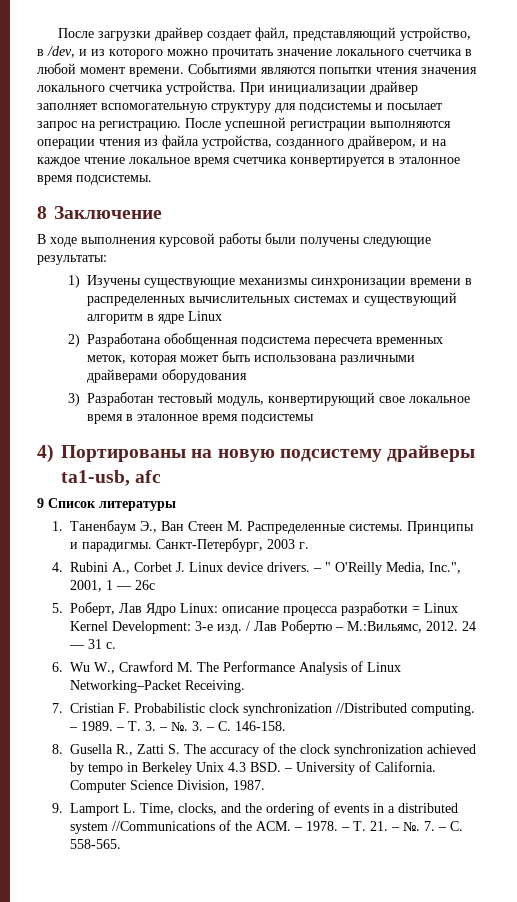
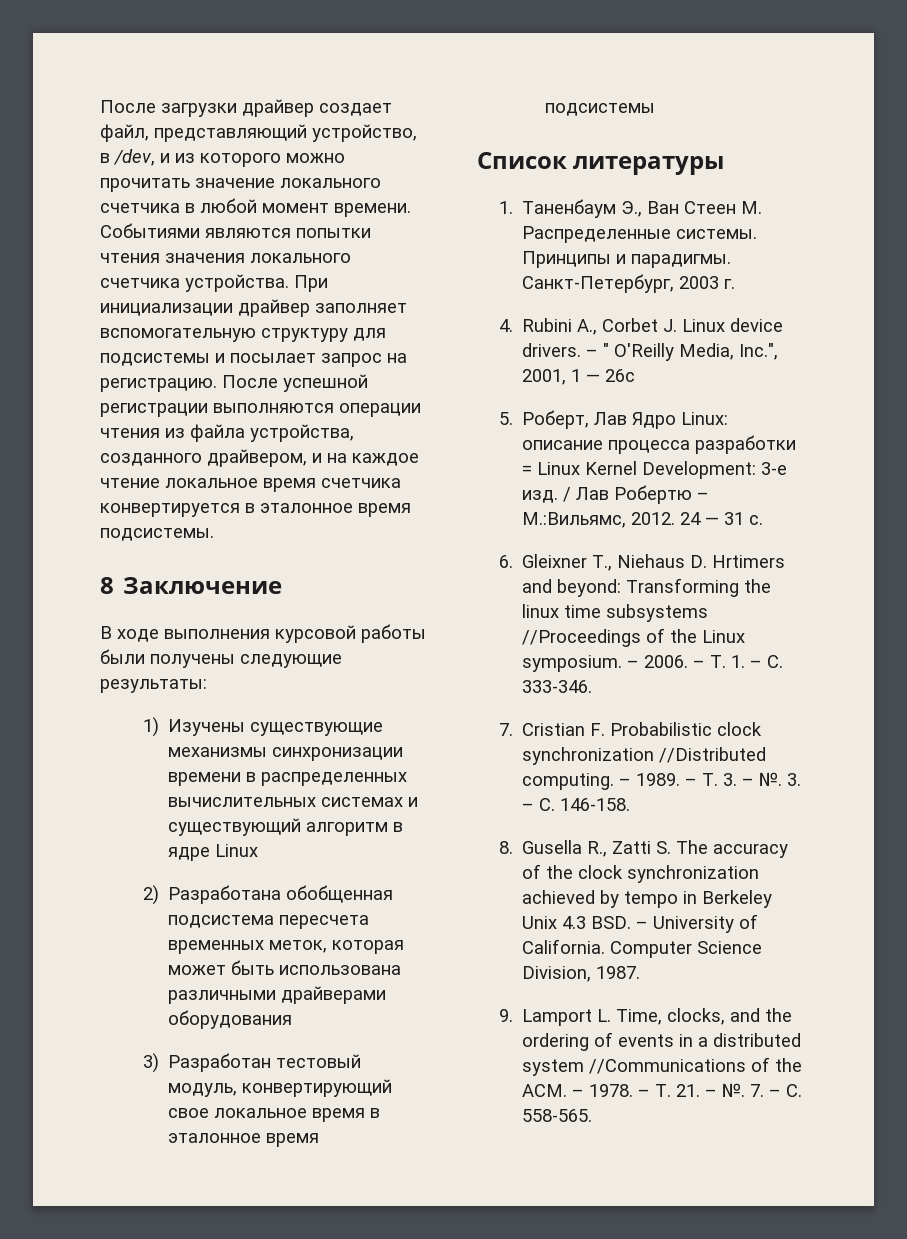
[37,444,476,463] [61,470,162,486] [37,498,44,508] 4) Портированы на новую подсистему драйверы ta1-usb, afc // 9 -> (656, 109) none
[70,661,402,675] [70,680,246,693] Wu W., Crawford M. The Performance Analysis of Linux Networking–Packet Receiving. -> [521,554,785,571] [521,578,771,597] [521,604,708,622] [521,628,745,647] [521,655,783,672] [521,680,592,693] Gleixner T., Niehaus D. Hrtimers and beyond: Transforming the linux time subsystems //Proceedings of the Linux symposium. – 2006. – Т. 1. – С. 333-346.

